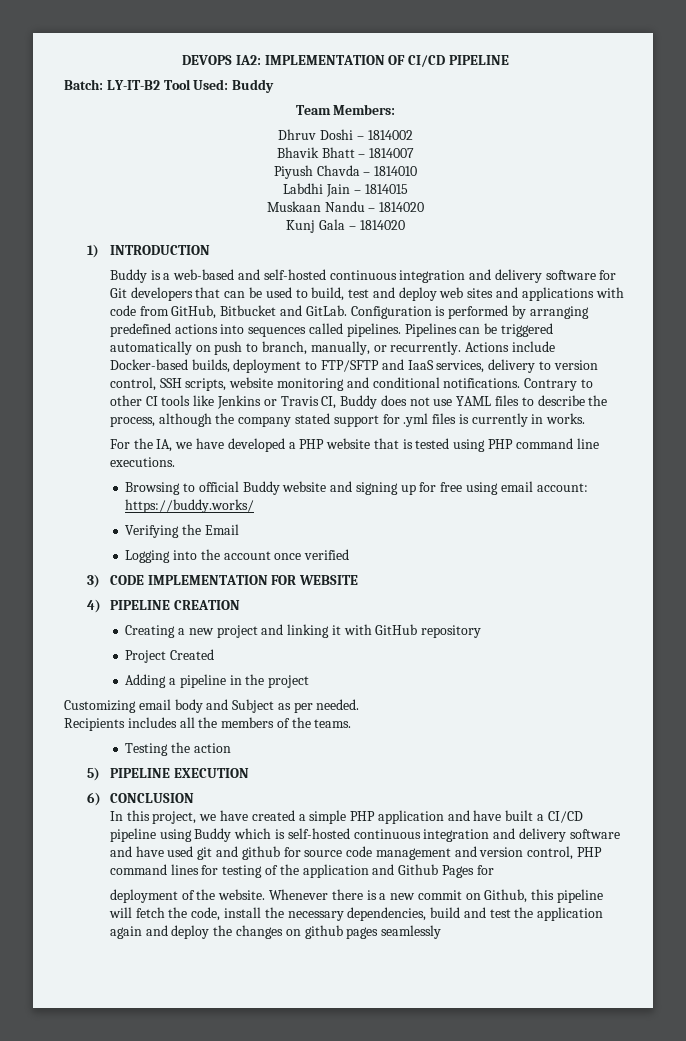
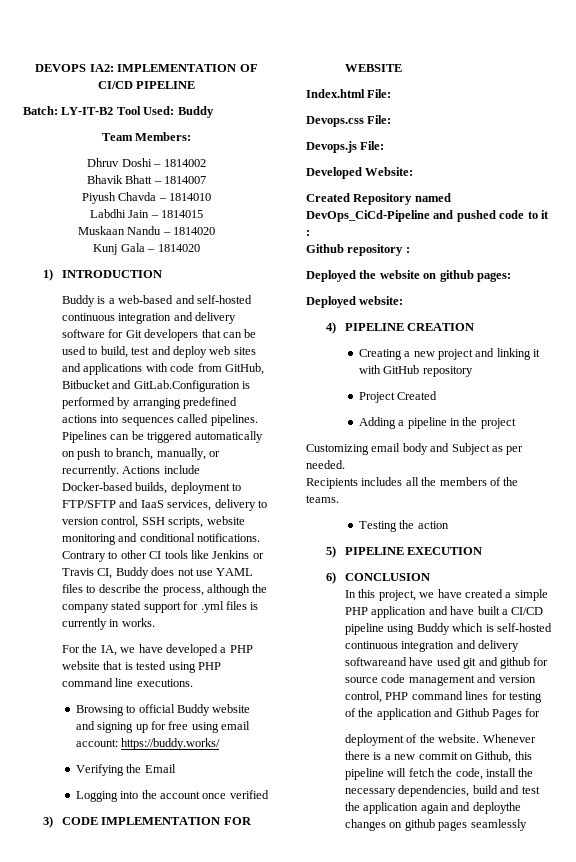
[305,305,432,319] GitLab. Configuration -> [133,380,240,392] GitLab.Configuration
(359, 580) none -> [306,89,392,98] [306,115,392,127] [306,141,385,153] [306,167,414,179] [306,193,451,205] [306,210,549,222] [306,230,310,236] [306,244,410,256] [306,270,511,282] [306,296,404,308] // Index.html File: // Devops.css File: // Devops.js File: // Developed Website: // Created Repository named DevOps_CiCd-Pipeline and pushed code to it : // Github repository : // Deployed the website on github pages: // Deployed website:
[569,829,620,839] [109,846,132,857] software and -> [345,657,408,666] softwareand
[171,925,233,939] deploy the -> [472,802,521,814] deploythe

